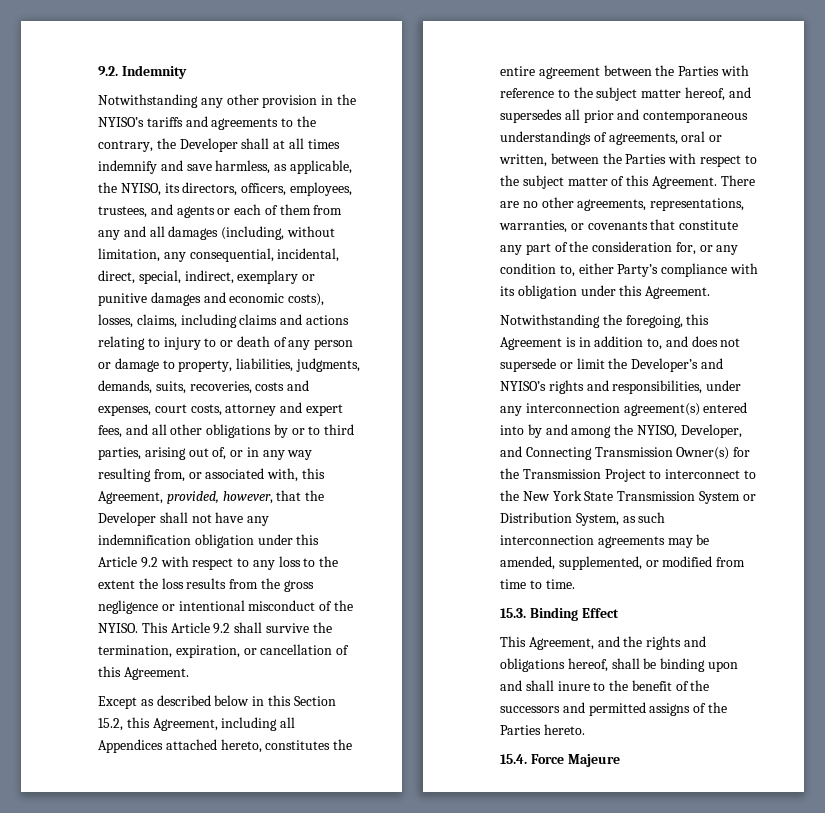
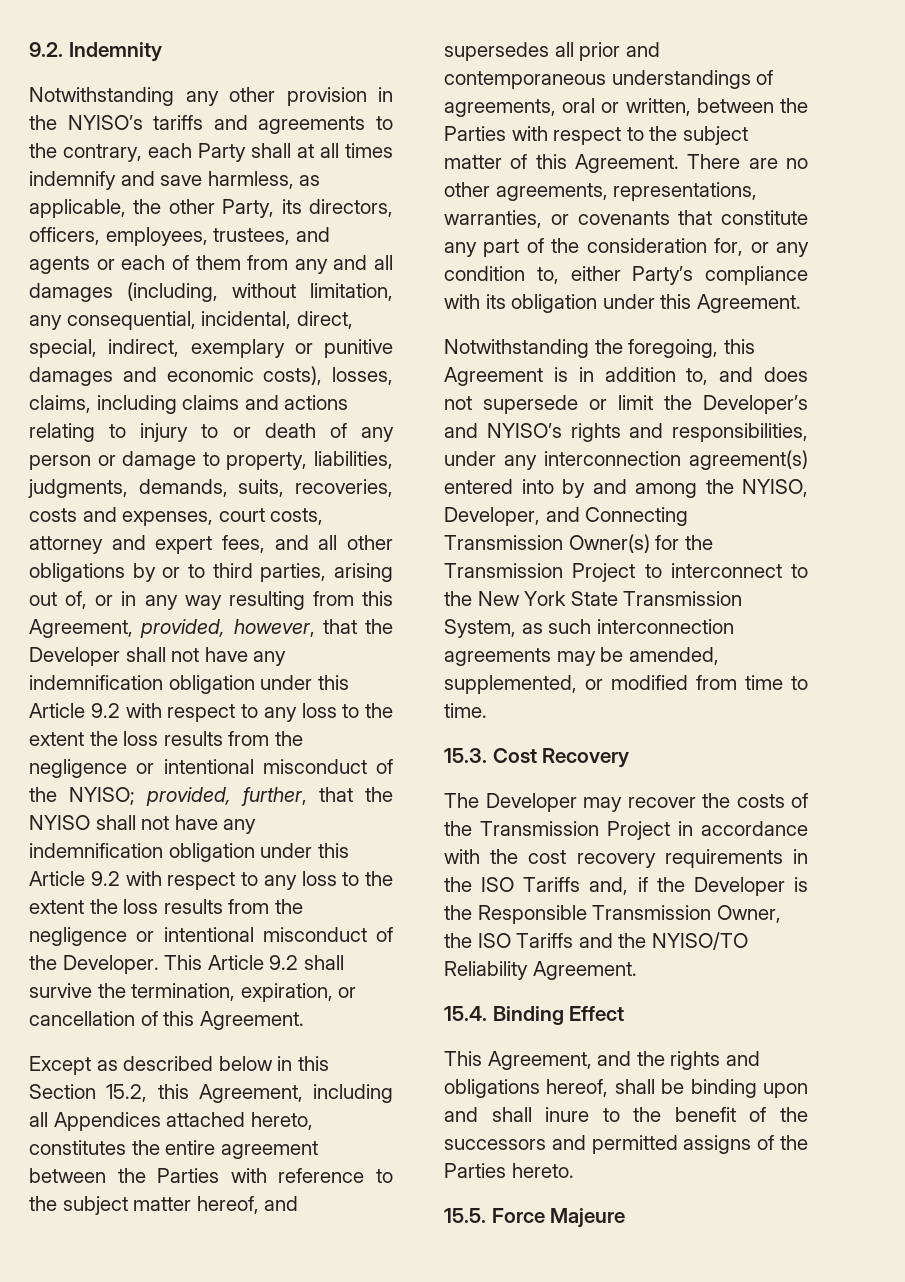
[156,138,238,152] the Developer -> [148,143,246,162] each Party
[120,183,161,196] NYISO, -> [168,199,275,218] other Party,
[153,468,299,482] from, or associated with, -> [312,591,354,606] from
[283,580,314,592] [98,600,353,614] [98,623,138,633] gross negligence or intentional misconduct of the NYISO. -> [29,759,393,778] [29,787,393,806] [29,815,257,834] [29,843,349,862] [29,871,393,890] [29,899,303,914] [29,927,393,946] [29,955,159,974] negligence or intentional misconduct of the NYISO; provided, further, that the NYISO shall not have any indemnification obligation under this Article 9.2 with respect to any loss to the extent the loss results from the negligence or intentional misconduct of the Developer.
[698,491,756,504] [500,512,572,523] System or Distribution -> (743, 598) none
(526, 613) none -> [492,748,630,768] [444,793,808,812] [444,821,808,840] [444,849,808,868] [444,877,808,896] [444,905,781,924] [444,932,748,950] [444,961,637,980] [444,1006,487,1021] Cost Recovery // The Developer may recover the costs of the Transmission Project in accordance with the cost recovery requirements in the ISO Tariffs and, if the Developer is the Responsible Transmission Owner, the ISO Tariffs and the NYISO/TO Reliability Agreement. // 15.4.
[500,754,527,764] 15.4. -> [444,1208,486,1223] 15.5.

